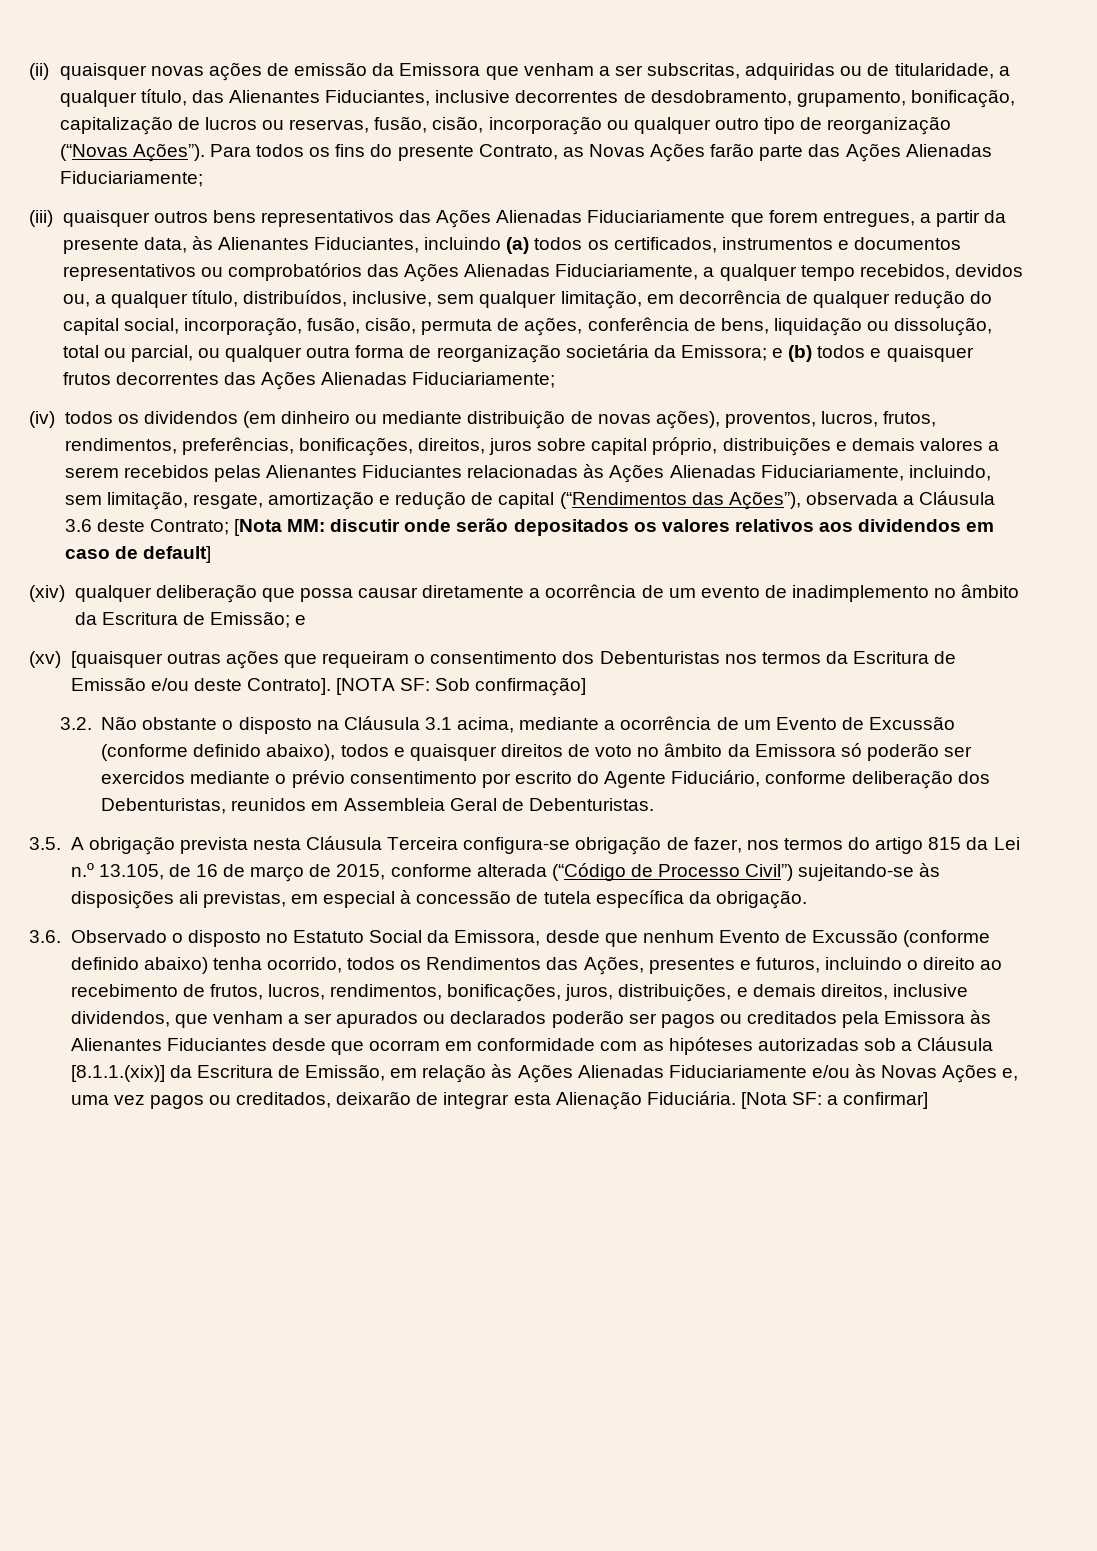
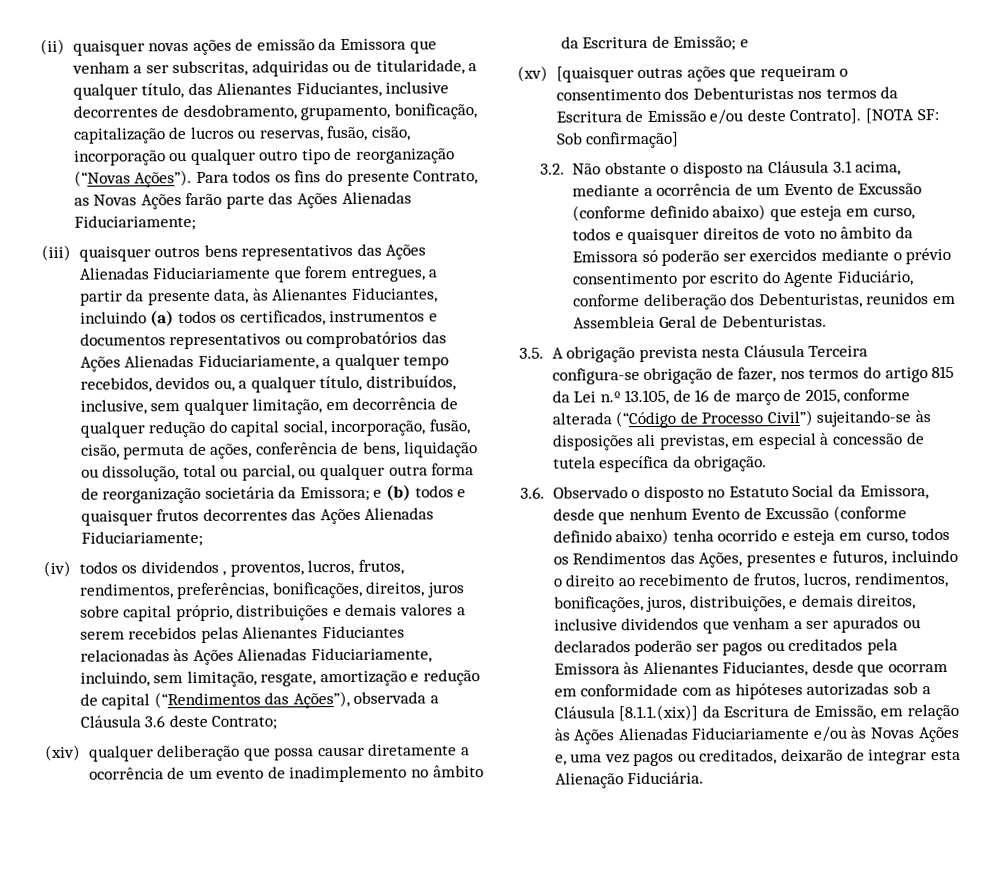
[242,410,720,429] (em dinheiro ou mediante distribuição de novas ações), -> [222,570,227,576] ,
[233,518,995,536] [64,546,211,563] [Nota MM: discutir onde serão depositados os valores relativos aos dividendos em caso de default] -> (278, 722) none
[266,744,336,761] abaixo), -> [712,204,915,222] abaixo) que esteja em curso,
[266,957,342,973] ocorrido, -> [717,529,908,546] ocorrido e esteja em curso,
[70,1011,170,1027] dividendos, -> [621,617,700,631] dividendos
[166,1038,267,1051] Fiduciantes -> [722,660,809,677] Fiduciantes,
[740,1092,929,1109] [Nota SF: a confirmar] -> (705, 778) none

